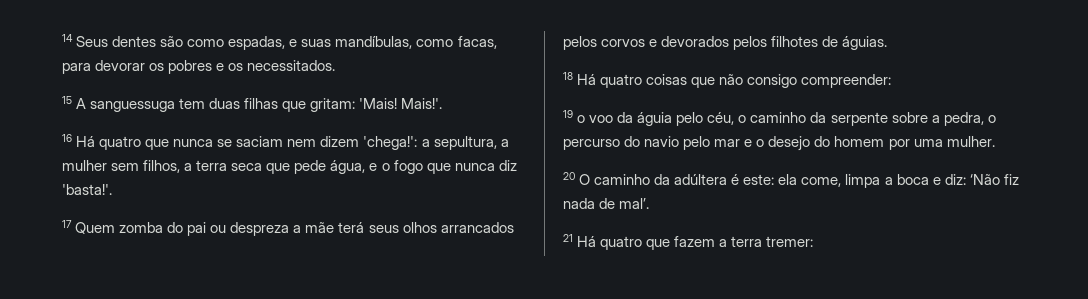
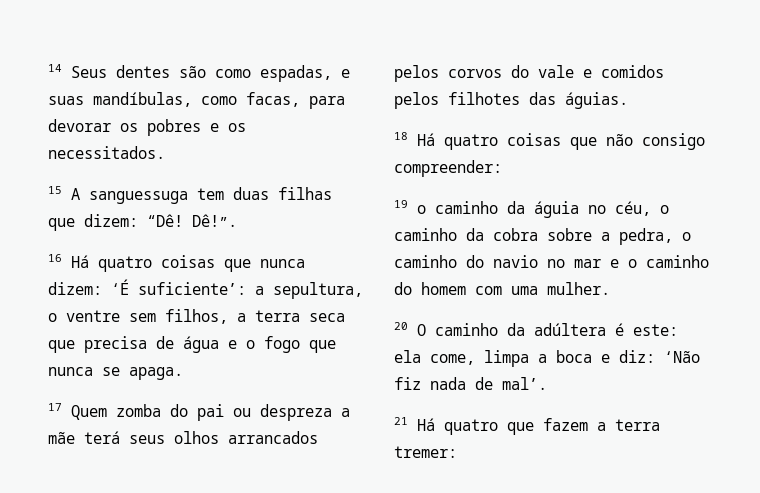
[310,98,443,112] gritam: 'Mais! Mais!'. -> [84,214,237,227] dizem: “Dê! Dê!”.
[145,136,509,150] [62,160,107,171] que nunca se saciam nem dizem 'chega!': a sepultura, a mulher -> [161,255,305,272] [48,279,363,299] [48,310,120,322] coisas que nunca dizem: ‘É suficiente’: a sepultura, o ventre
[294,160,366,174] pede água, -> [84,336,219,353] precisa de água
[498,160,517,171] [62,184,112,195] diz 'basta!'. -> [102,367,183,380] se apaga.
[649,36,730,47] e devorados -> [511,65,664,78] do vale e comidos
[822,36,839,47] de -> [529,92,556,105] das
[589,115,614,123] voo -> [435,201,498,214] caminho
[676,112,704,126] pelo -> [588,205,606,214] no
[830,112,888,126] serpente -> [493,228,538,241] cobra
[563,139,620,150] percurso -> [394,255,457,268] caminho
[683,136,711,150] pelo -> [547,259,565,268] no
[768,136,811,151] desejo -> [646,255,709,268] caminho
[888,139,910,150] por -> [475,286,502,295] com

